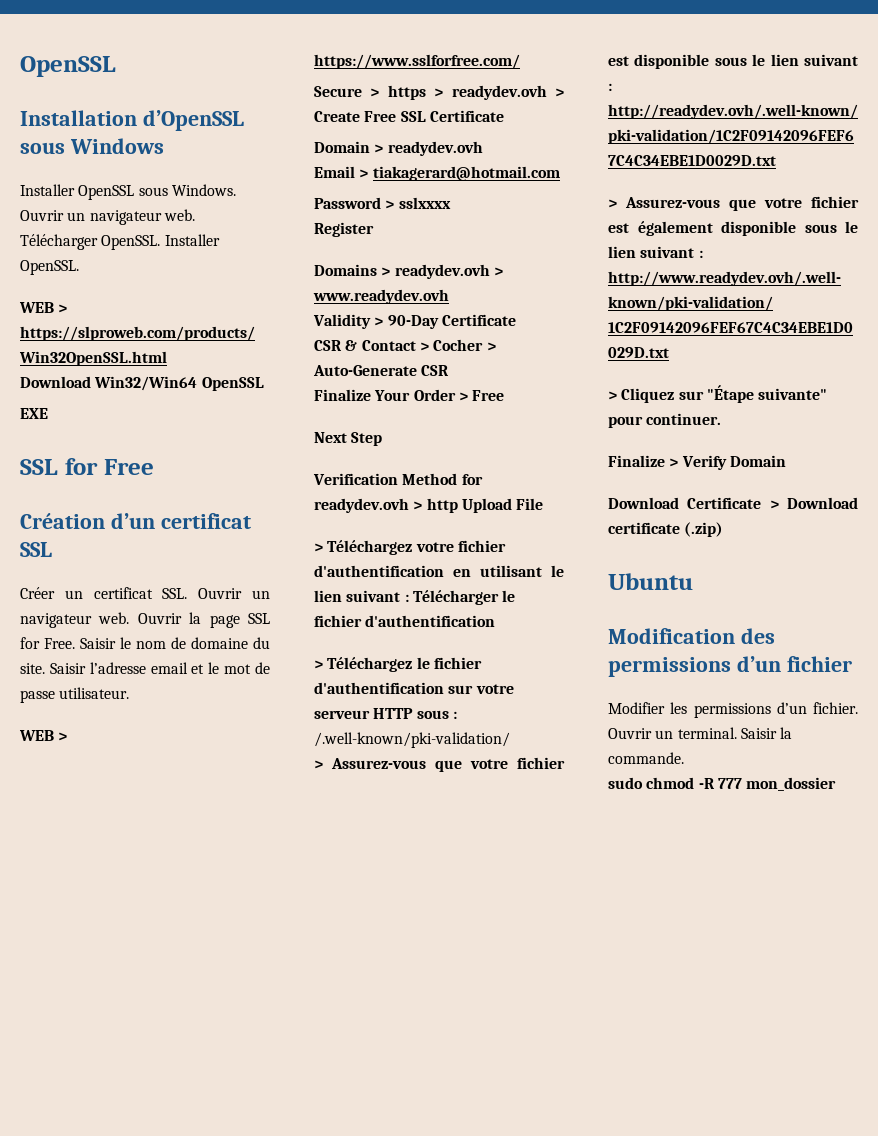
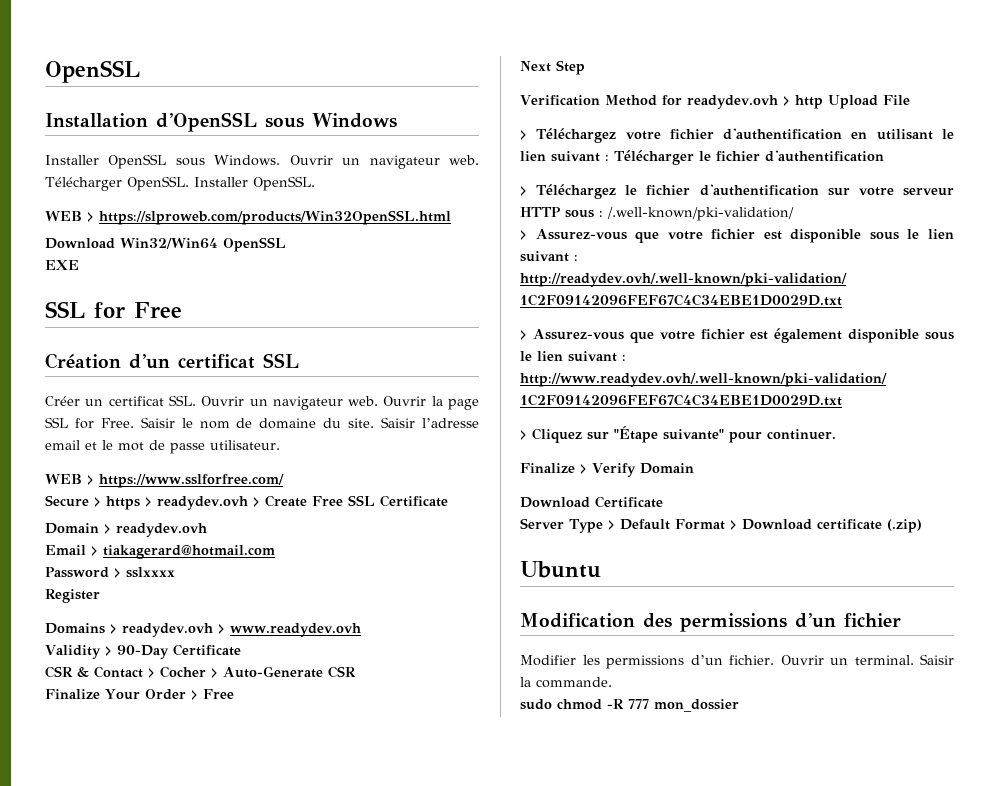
(762, 503) none -> [520,518,725,533] // Server Type > Default Format

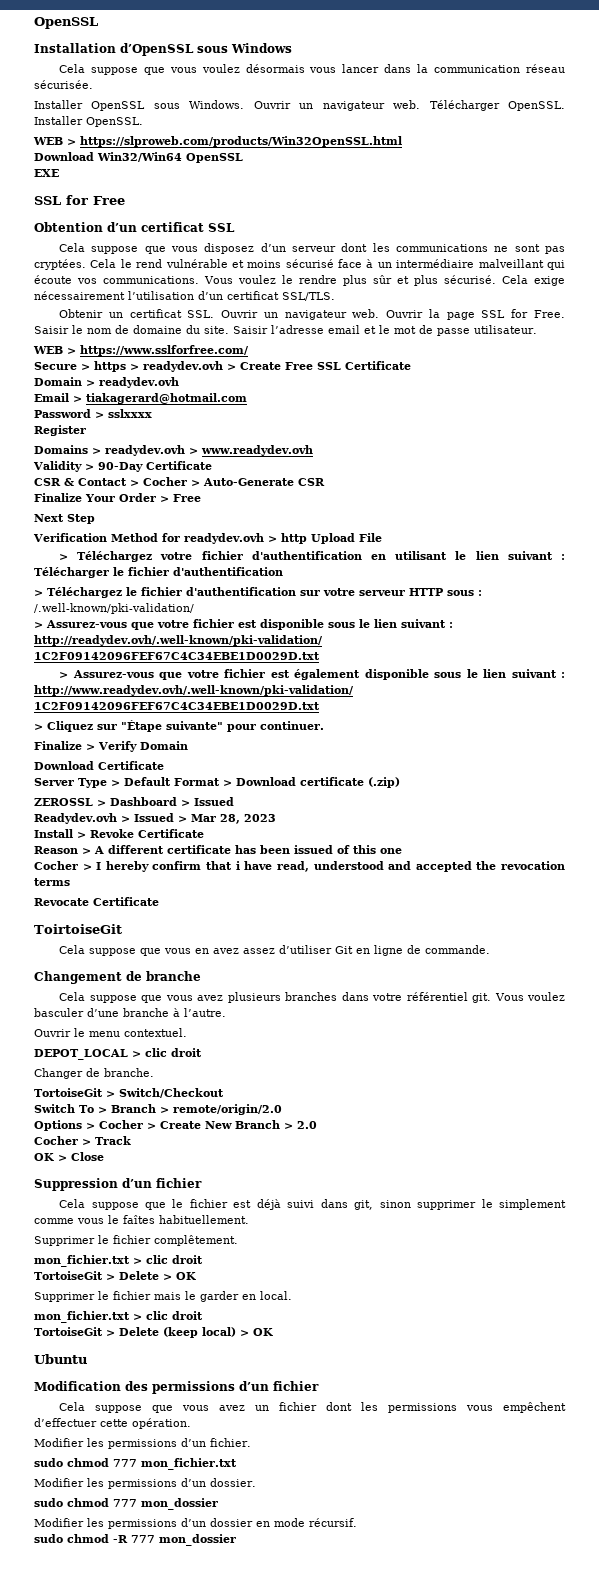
(397, 120) none -> [59,64,565,75] [34,80,93,89] // Cela suppose que vous voulez désormais vous lancer dans la communication réseau sécurisée.
[45,353,121,369] Création -> [34,222,103,232] Obtention
[45,396,80,406] Créer -> [59,243,565,254] [34,259,565,270] [34,275,565,286] [34,291,335,301] [59,309,104,318] Cela suppose que vous disposez d’un serveur dont les communications ne sont pas cryptées. Cela le rend vulnérable et moins sécurisé face à un intermédiaire malveillant qui écoute vos communications. Vous voulez le rendre plus sûr et plus sécurisé. Cela exige nécessairement l’utilisation d’un certificat SSL/TLS. // Obtenir
(922, 526) none -> [34,797,234,806] [34,813,276,824] [34,829,204,838] [34,845,402,854] [34,861,566,872] [34,878,70,886] [34,897,159,906] [34,924,122,934] [59,945,491,956] [34,971,201,984] [59,992,565,1003] [34,1008,226,1017] [34,1028,187,1037] [34,1048,202,1060] [34,1068,154,1079] [34,1088,224,1098] [34,1104,282,1115] [34,1120,317,1131] [34,1136,131,1145] [34,1152,104,1161] [34,1178,202,1191] [59,1199,566,1210] [34,1215,249,1224] [34,1235,238,1246] [34,1255,203,1267] [34,1271,196,1280] [34,1291,292,1302] [34,1311,203,1323] [34,1327,273,1338] // ZEROSSL > Dashboard > Issued // Readydev.ovh > Issued > Mar 28, 2023 // Install > Revoke Certificate // Reason > A different certificate has been issued of this one // Cocher > I hereby confirm that i have read, understood and accepted the revocation terms // Revocate Certificate // ToirtoiseGit // Cela suppose que vous en avez assez d’utiliser Git en ligne de commande. // Changement de branche // Cela suppose que vous avez plusieurs branches dans votre référentiel git. Vous voulez basculer d’une branche à l’autre. // Ouvrir le menu contextuel. // DEPOT_LOCAL > clic droit // Changer de branche. // TortoiseGit > Switch/Checkout // Switch To > Branch > remote/origin/2.0 // Options > Cocher > Create New Branch > 2.0 // Cocher > Track // OK > Close // Suppression d’un fichier // Cela suppose que le fichier est déjà suivi dans git, sinon supprimer le simplement comme vous le faîtes habituellement. // Supprimer le fichier complêtement. // mon_fichier.txt > clic droit // TortoiseGit > Delete > OK // Supprimer le fichier mais le garder en local. // mon_fichier.txt > clic droit // TortoiseGit > Delete (keep local) > OK
(901, 620) none -> [59,1402,566,1413] [34,1418,191,1429] // Cela suppose que vous avez un fichier dont les permissions vous empêchent d’effectuer cette opération.
[780,654,954,665] [520,677,612,688] Ouvrir un terminal. Saisir la commande. -> [34,1458,237,1470] [34,1478,256,1489] [34,1498,218,1510] [34,1518,357,1529] // sudo chmod 777 mon_fichier.txt // Modifier les permissions d’un dossier. // sudo chmod 777 mon_dossier // Modifier les permissions d’un dossier en mode récursif.

